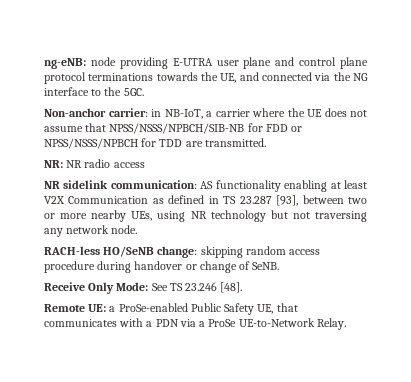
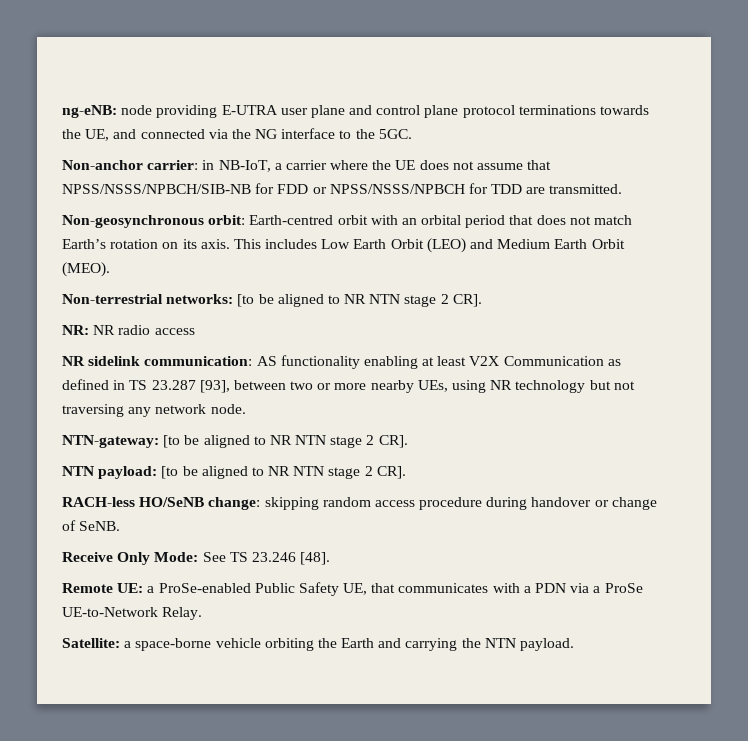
(266, 142) none -> [62,215,633,228] [62,238,625,253] [62,262,110,277] [62,294,482,307] // Non-geosynchronous orbit: Earth-centred orbit with an orbital period that does not match Earth’s rotation on its axis. This includes Low Earth Orbit (LEO) and Medium Earth Orbit (MEO). // Non-terrestrial networks: [to be aligned to NR NTN stage 2 CR].
(138, 229) none -> [62,435,408,448] [62,466,406,479] // NTN-gateway: [to be aligned to NR NTN stage 2 CR]. // NTN payload: [to be aligned to NR NTN stage 2 CR].
(346, 324) none -> [62,638,575,651] // Satellite: a space-borne vehicle orbiting the Earth and carrying the NTN payload.

